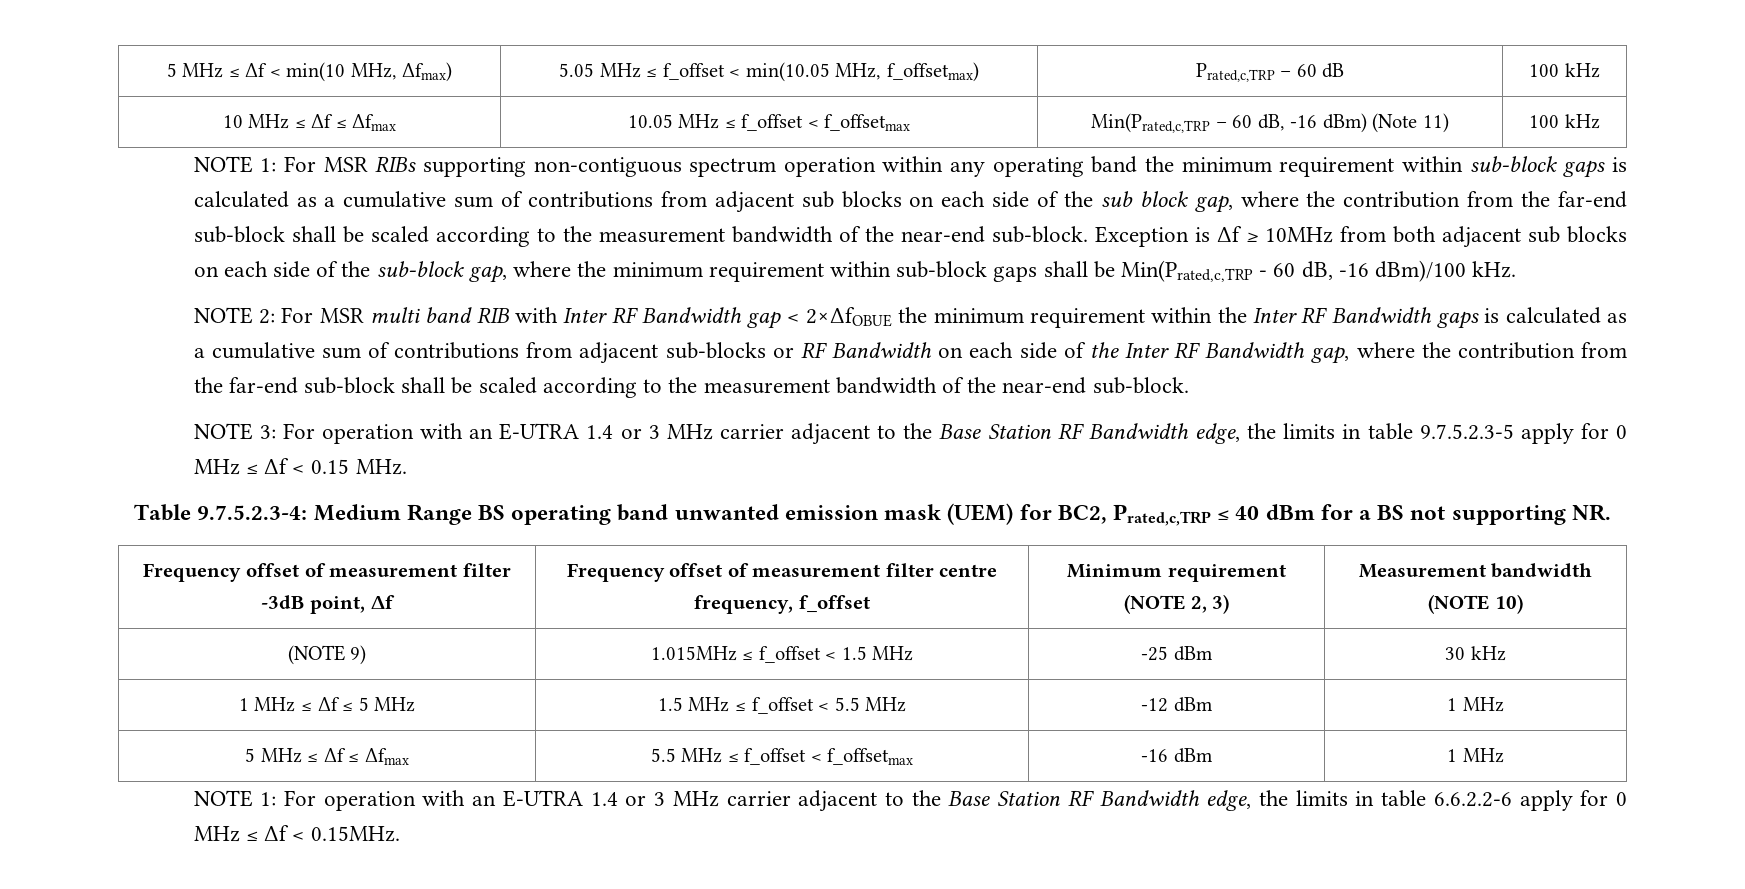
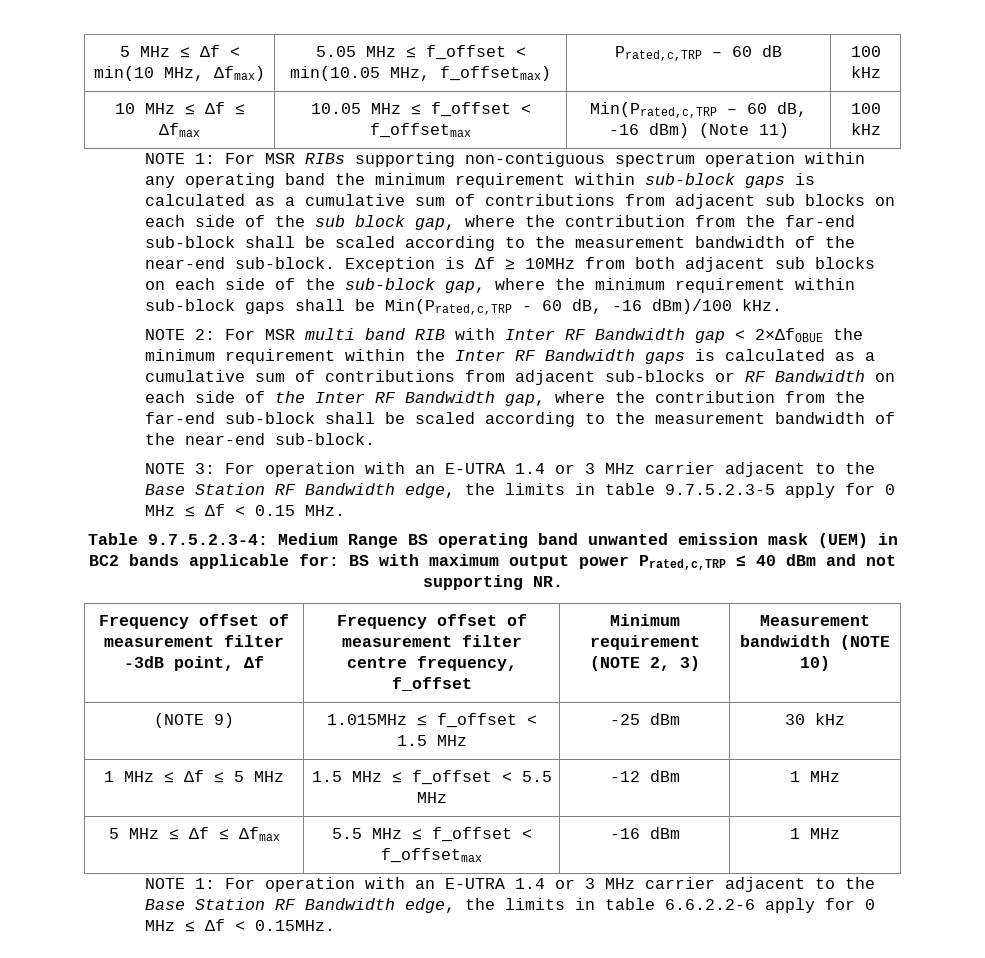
[1019,504,1107,524] for BC2, -> [877,533,898,545] [89,554,629,569] in BC2 bands applicable for: BS with maximum output power
[1320,504,1405,520] for a BS -> [826,554,856,566] and

